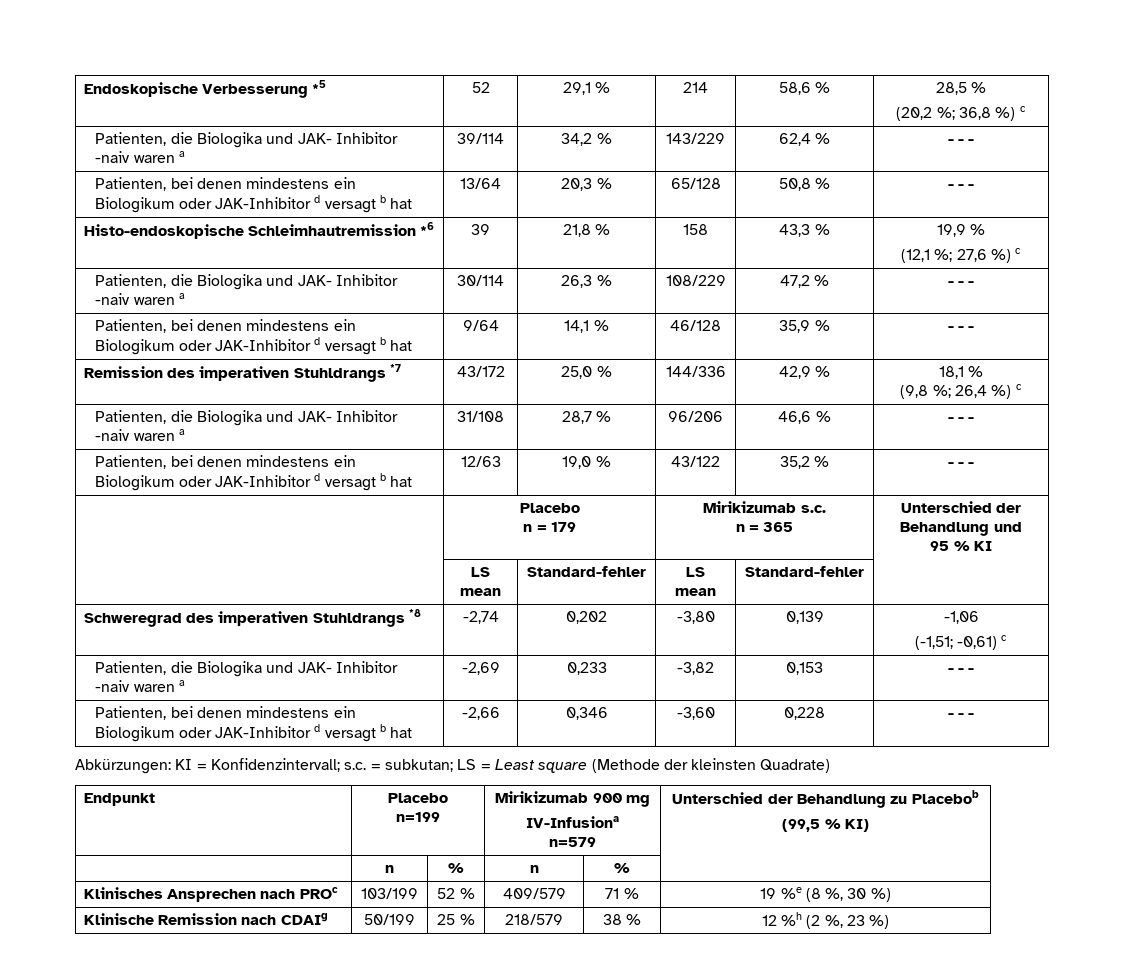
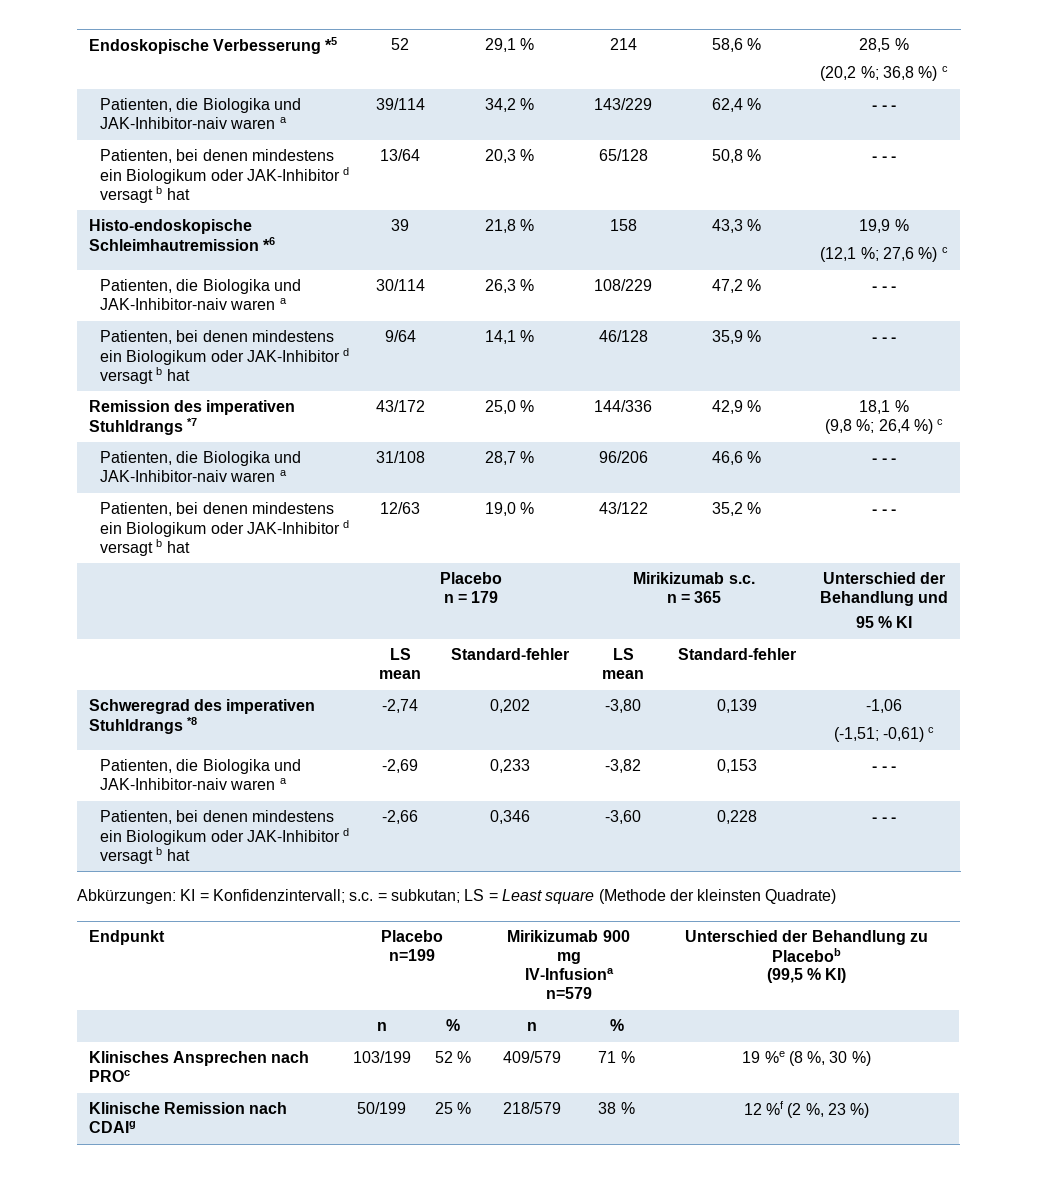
[297,132,398,144] [95,151,131,163] JAK- Inhibitor -naiv -> [100,117,228,129] JAK-Inhibitor-naiv
[297,274,398,286] [95,293,131,305] JAK- Inhibitor -naiv -> [100,298,228,310] JAK-Inhibitor-naiv
[297,410,398,422] [95,429,131,441] JAK- Inhibitor -naiv -> [100,470,228,482] JAK-Inhibitor-naiv
[297,661,398,673] [95,680,131,692] JAK- Inhibitor -naiv -> [100,778,228,790] JAK-Inhibitor-naiv
[781,912,803,926] %h -> [766,1101,785,1115] %f

